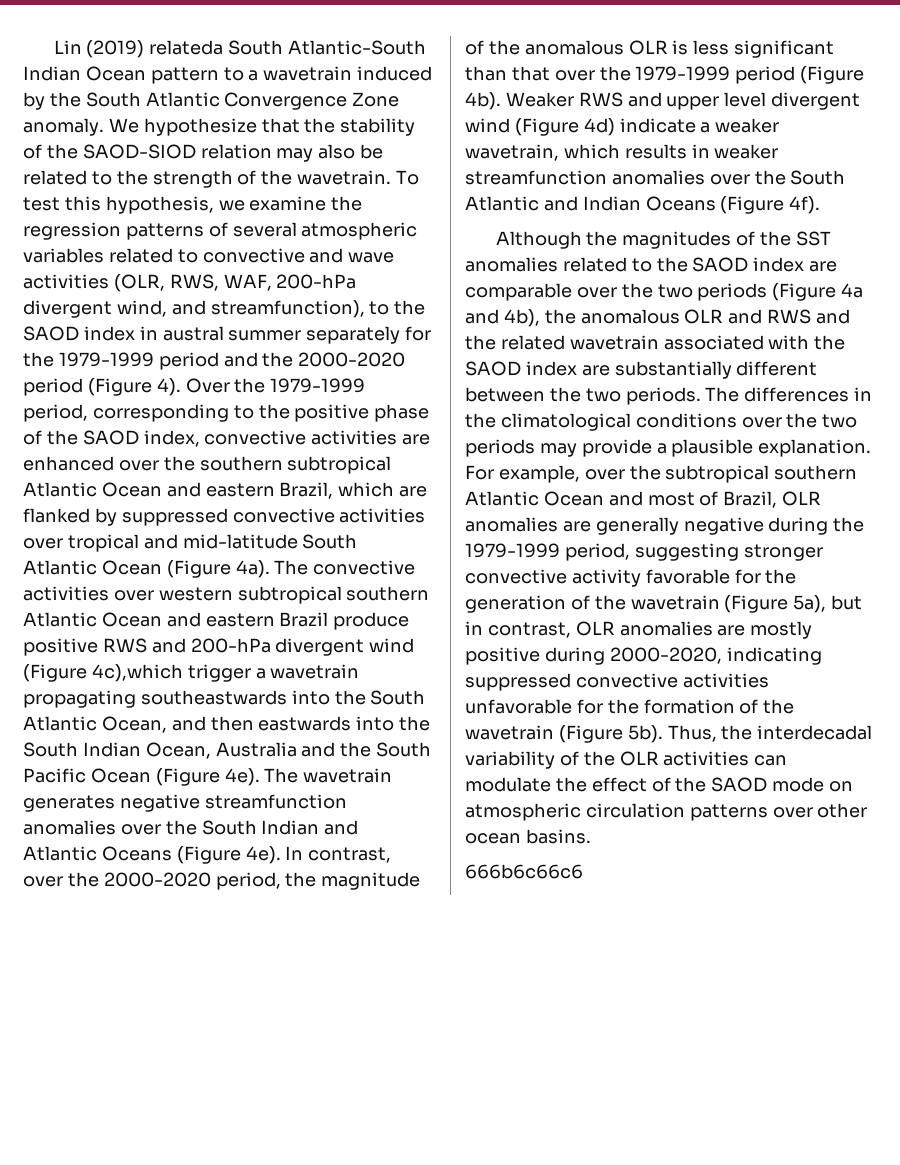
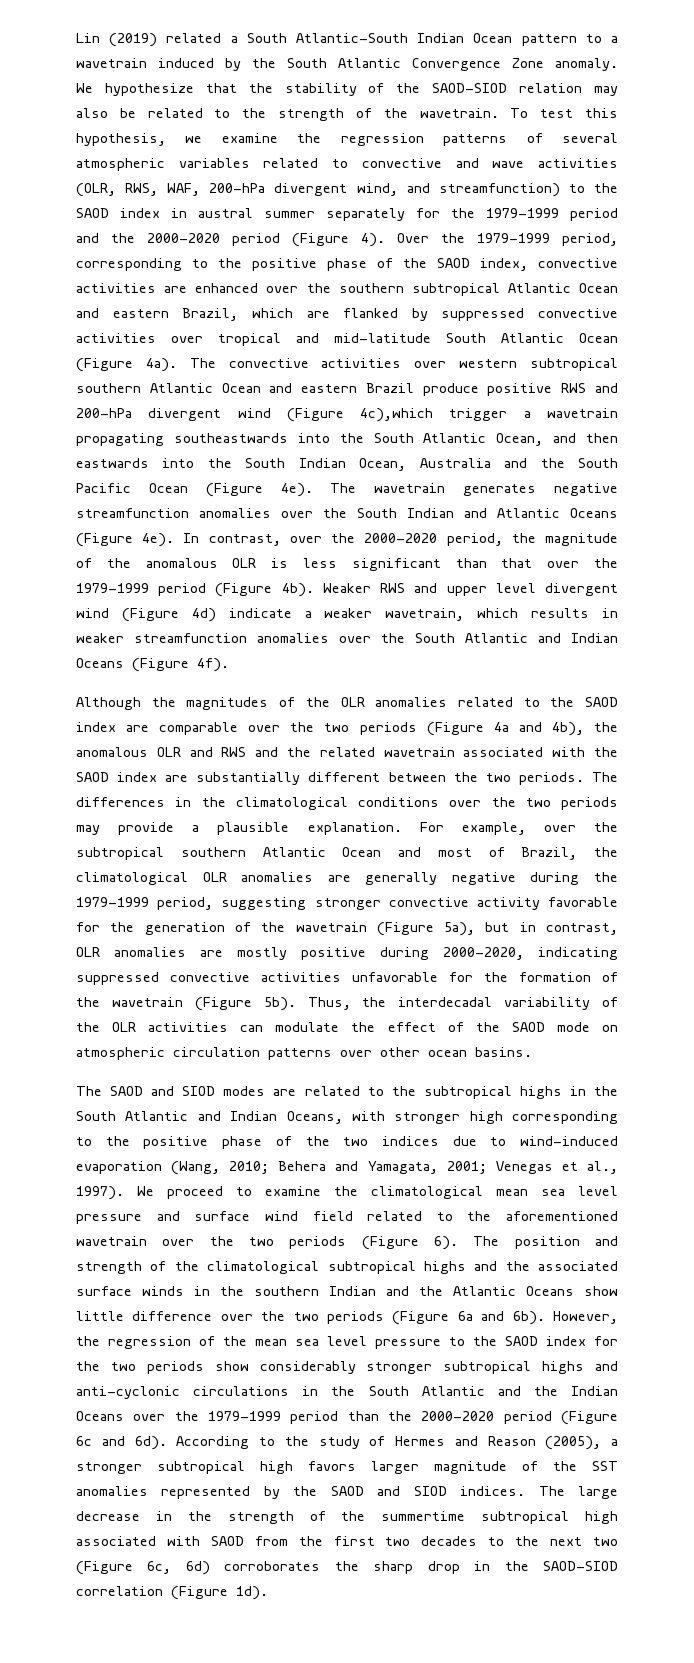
[149,40,224,55] relateda -> [166,33,238,43] related a
[210,300,365,318] streamfunction), -> [438,183,560,197] streamfunction)
[795,231,831,246] SST -> [340,697,365,707] OLR
(778, 499) none -> [594,847,618,857] [76,872,188,885] the climatological
[465,864,583,879] 666b6c66c6 -> [76,1086,618,1099] [76,1111,618,1124] [76,1136,618,1149] [76,1161,618,1175] [76,1186,618,1200] [76,1211,618,1224] [76,1236,618,1250] [76,1261,618,1274] [76,1286,618,1296] [76,1311,618,1325] [76,1336,618,1349] [76,1361,618,1374] [76,1386,618,1399] [76,1411,618,1425] [76,1436,618,1450] [76,1461,618,1474] [76,1486,619,1499] [76,1511,618,1524] [76,1536,619,1546] [76,1561,618,1575] [76,1586,268,1600] The SAOD and SIOD modes are related to the subtropical highs in the South Atlantic and Indian Oceans, with stronger high corresponding to the positive phase of the two indices due to wind-induced evaporation (Wang, 2010; Behera and Yamagata, 2001; Venegas et al., 1997). We proceed to examine the climatological mean sea level pressure and surface wind field related to the aforementioned wavetrain over the two periods (Figure 6). The position and strength of the climatological subtropical highs and the associated surface winds in the southern Indian and the Atlantic Oceans show little difference over the two periods (Figure 6a and 6b). However, the regression of the mean sea level pressure to the SAOD index for the two periods show considerably stronger subtropical highs and anti-cyclonic circulations in the South Atlantic and the Indian Oceans over the 1979-1999 period than the 2000-2020 period (Figure 6c and 6d). According to the study of Hermes and Reason (2005), a stronger subtropical high favors larger magnitude of the SST anomalies represented by the SAOD and SIOD indices. The large decrease in the strength of the summertime subtropical high associated with SAOD from the first two decades to the next two (Figure 6c, 6d) corroborates the sharp drop in the SAOD-SIOD correlation (Figure 1d).

